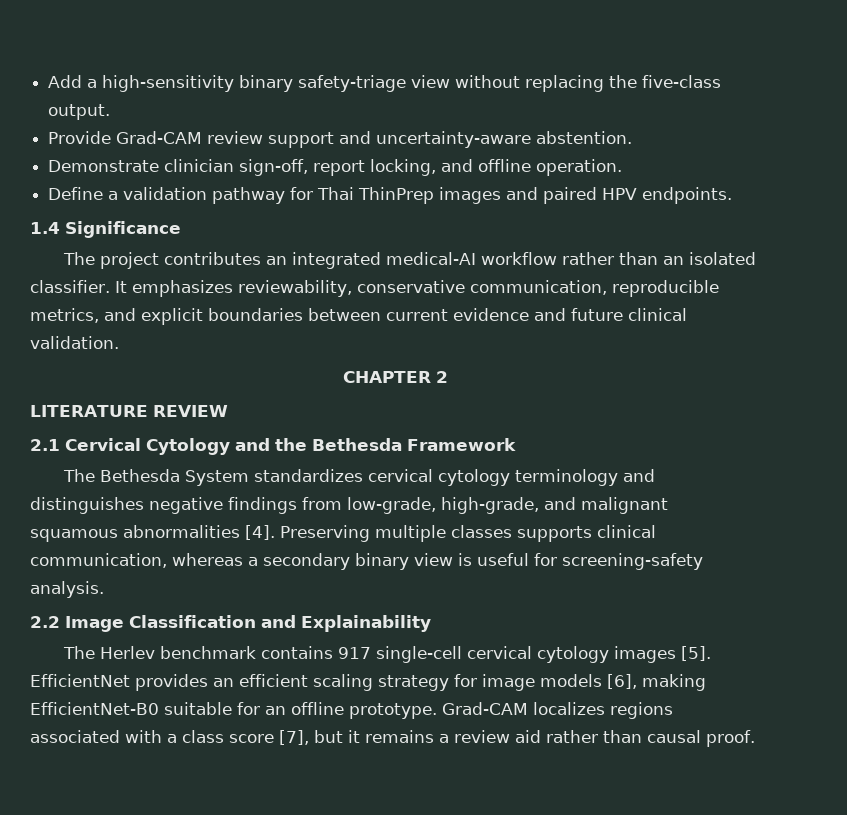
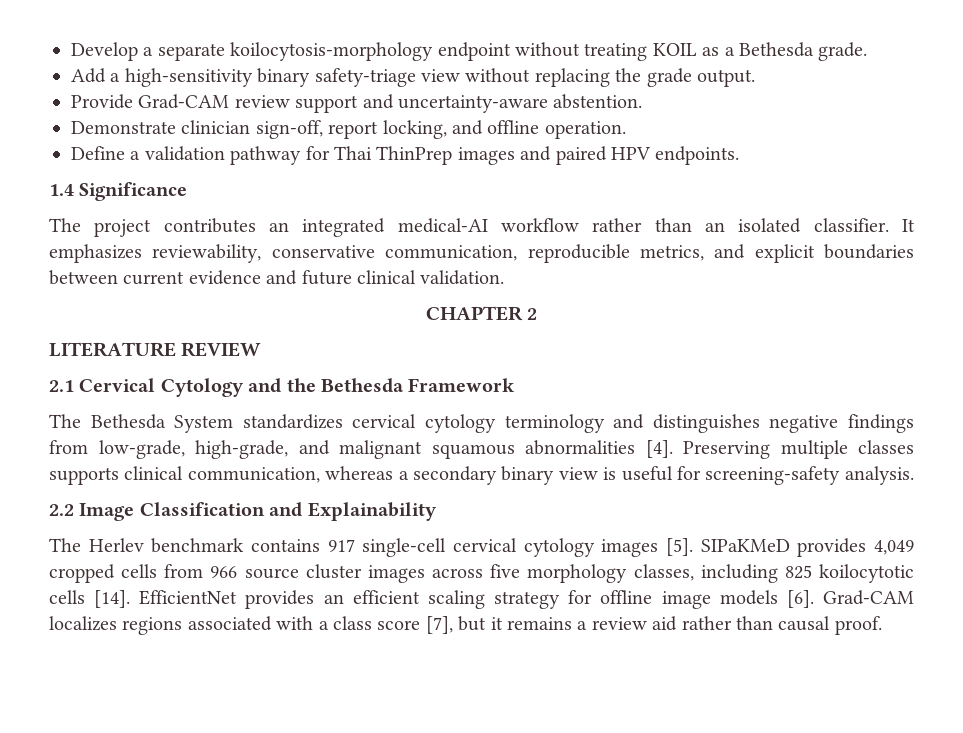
(48, 81) none -> [71,42,868,61] Develop a separate koilocytosis-morphology endpoint without treating KOIL as a Bethesda grade. //
[642,75,722,88] five-class -> [646,68,692,87] grade
(711, 653) none -> [700,538,914,557] [49,564,914,583] [49,590,131,608] SIPaKMeD provides 4,049 cropped cells from 966 source cluster images across five morphology classes, including 825 koilocytotic cells [14].
(477, 680) none -> [600,590,653,604] offline
[607,674,706,691] [30,702,437,719] [6], making EfficientNet-B0 suitable for an offline prototype. -> [786,590,814,608] [6].

